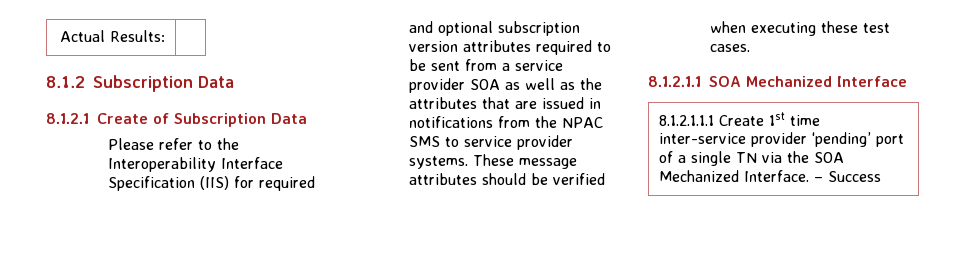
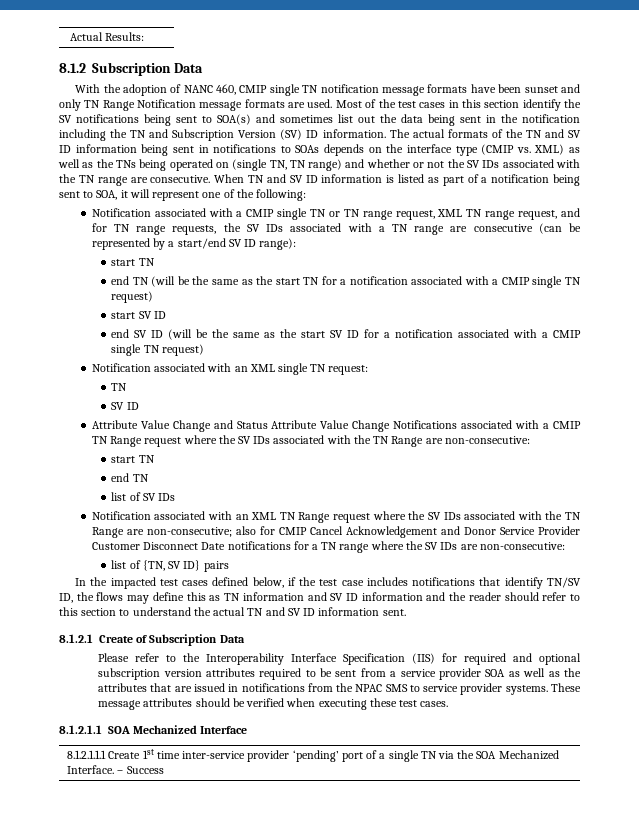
(234, 82) none -> [75,84,581,96] [59,99,582,111] [59,114,580,126] [59,129,581,141] [59,144,580,156] [58,159,581,171] [59,174,580,186] [59,189,307,201] [91,208,580,220] [91,223,581,235] [91,238,297,250] [111,258,155,266] [111,276,581,288] [111,291,154,303] [111,311,166,319] [111,329,581,340] [111,344,204,356] [91,363,369,375] [111,383,128,391] [111,402,139,410] [91,420,581,432] [91,435,530,447] [111,455,155,463] [111,473,149,482] [111,492,176,501] [91,511,581,523] [91,526,580,538] [91,541,565,553] [111,560,229,572] [75,577,582,589] [59,592,580,604] [59,607,406,616] // With the adoption of NANC 460, CMIP single TN notification message formats have been sunset and only TN Range Notification message formats are used. Most of the test cases in this section identify the SV notifications being sent to SOA(s) and sometimes list out the data being sent in the notification including the TN and Subscription Version (SV) ID information. The actual formats of the TN and SV ID information being sent in notifications to SOAs depends on the interface type (CMIP vs. XML) as well as the TNs being operated on (single TN, TN range) and whether or not the SV IDs associated with the TN range are consecutive. When TN and SV ID information is listed as part of a notification being sent to SOA, it will represent one of the following: // Notification associated with a CMIP single TN or TN range request, XML TN range request, and for TN range requests, the SV IDs associated with a TN range are consecutive (can be represented by a start/end SV ID range): // start TN // end TN (will be the same as the start TN for a notification associated with a CMIP single TN request) // start SV ID // end SV ID (will be the same as the start SV ID for a notification associated with a CMIP single TN request) // Notification associated with an XML single TN request: // TN // SV ID // Attribute Value Change and Status Attribute Value Change Notifications associated with a CMIP TN Range request where the SV IDs associated with the TN Range are non-consecutive: // start TN // end TN // list of SV IDs // Notification associated with an XML TN Range request where the SV IDs associated with the TN Range are non-consecutive; also for CMIP Cancel Acknowledgement and Donor Service Provider Customer Disconnect Date notifications for a TN range where the SV IDs are non-consecutive: // list of {TN, SV ID} pairs // In the impacted test cases defined below, if the test case includes notifications that identify TN/SV ID, the flows may define this as TN information and SV ID information and the reader should refer to this section to understand the actual TN and SV ID information sent.

